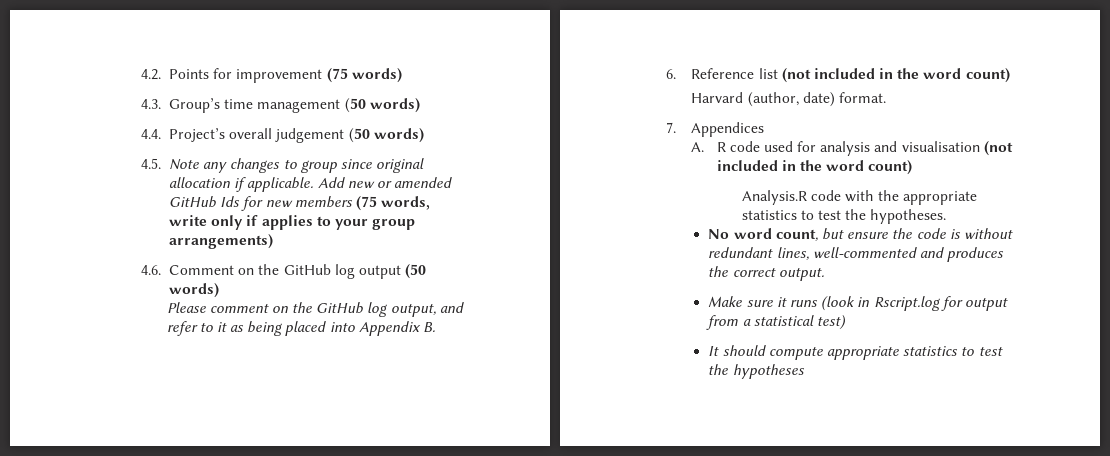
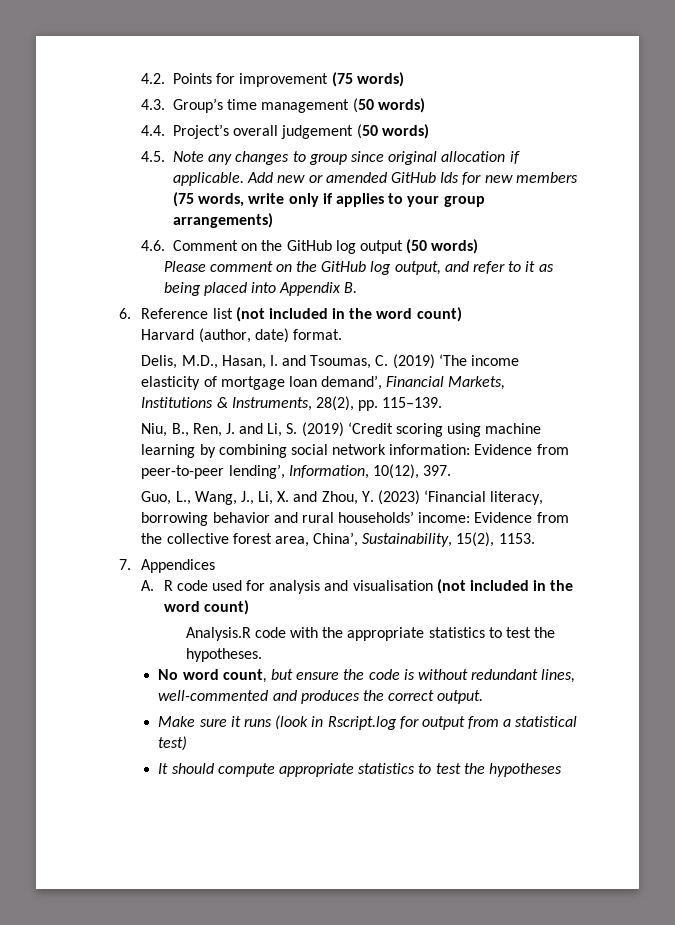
(886, 97) none -> [141,354,520,369] [141,375,506,390] [141,396,443,411] [141,422,542,437] [141,444,569,458] [141,464,452,479] [141,490,544,505] [141,511,569,526] [141,532,535,547] // Delis, M.D., Hasan, I. and Tsoumas, C. (2019) ‘The income elasticity of mortgage loan demand’, Financial Markets, Institutions & Instruments, 28(2), pp. 115–139. // Niu, B., Ren, J. and Li, S. (2019) ‘Credit scoring using machine learning by combining social network information: Evidence from peer-to-peer lending’, Information, 10(12), 397. // Guo, L., Wang, J., Li, X. and Zhou, Y. (2023) ‘Financial literacy, borrowing behavior and rural households’ income: Evidence from the collective forest area, China’, Sustainability, 15(2), 1153.

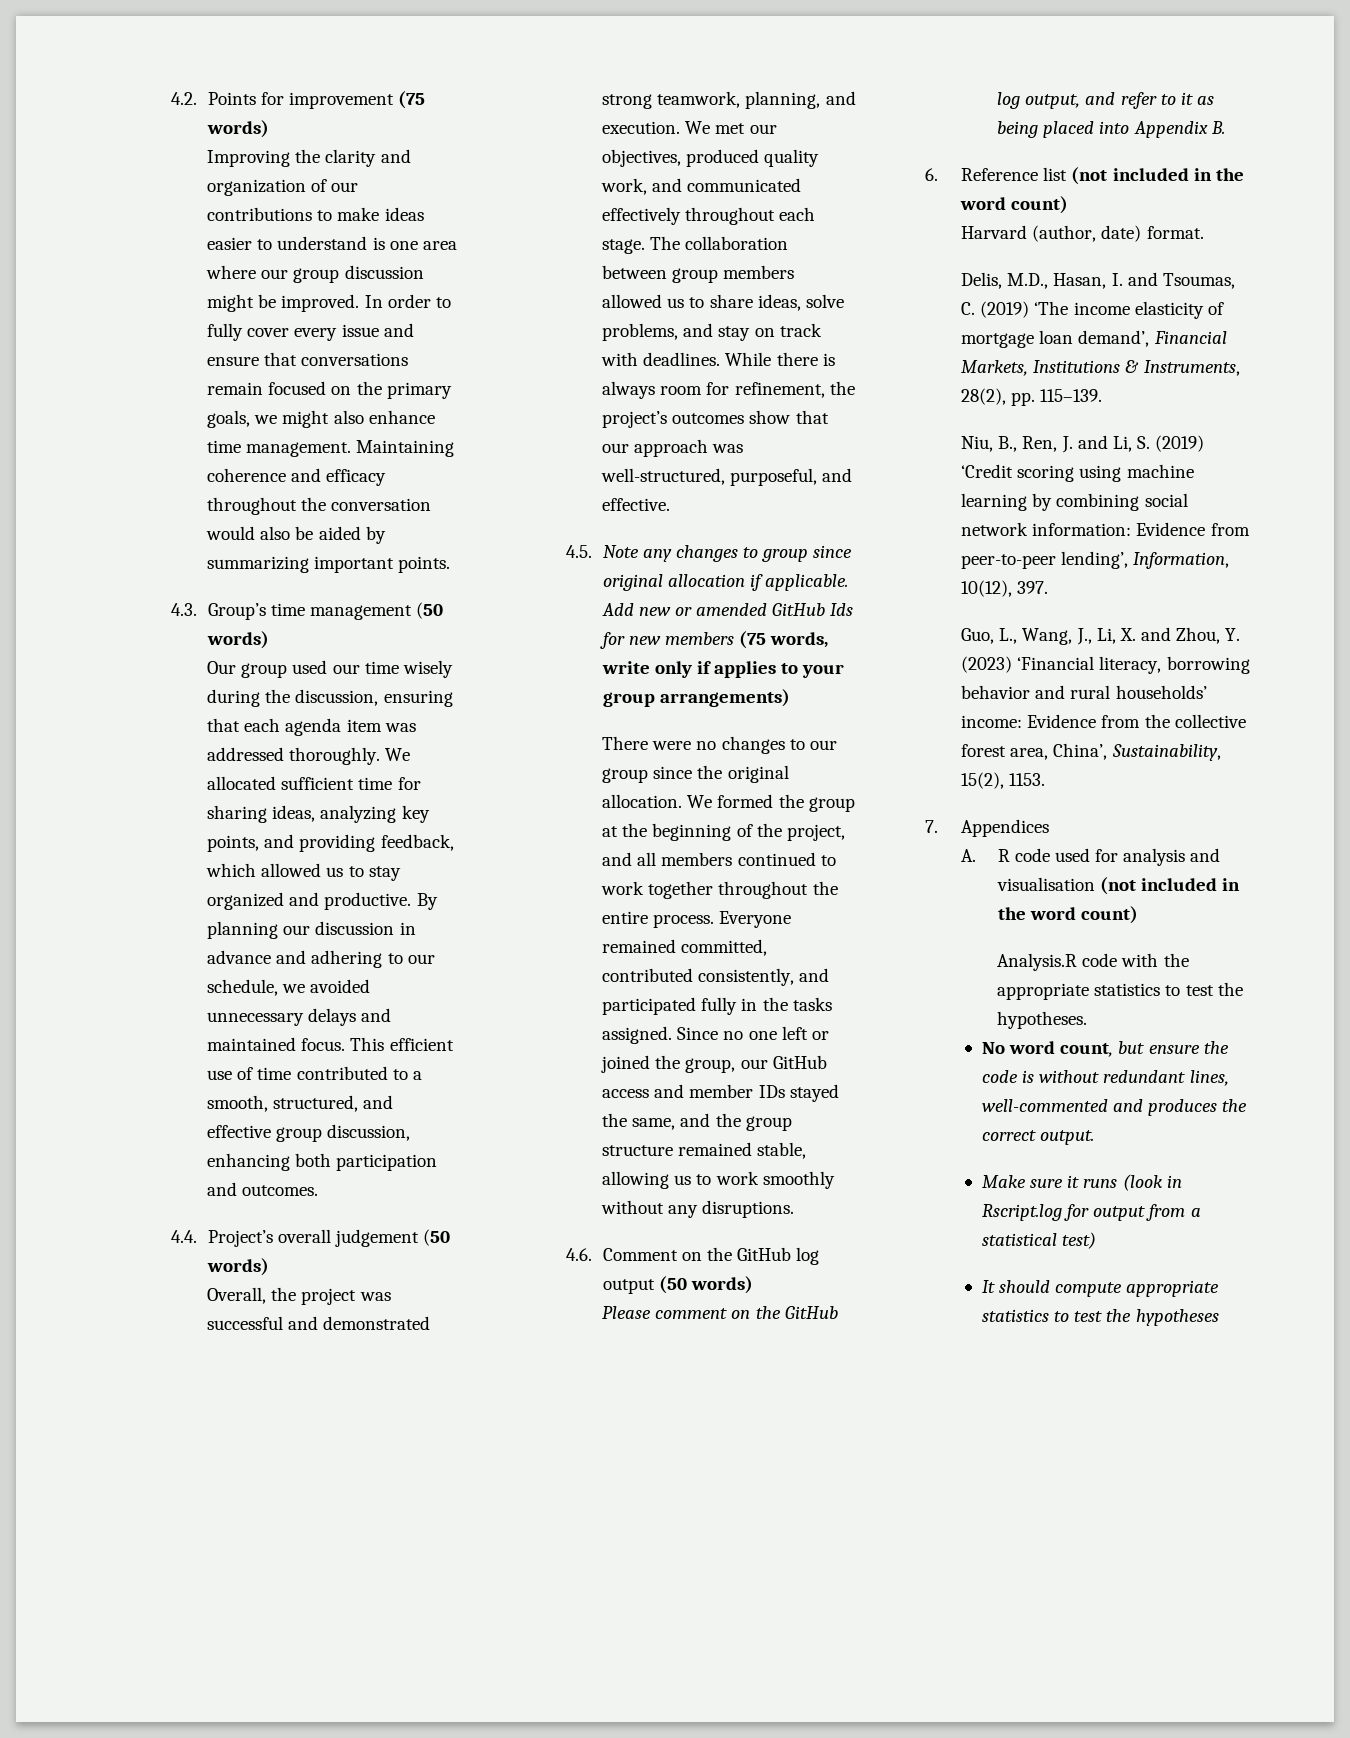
(404, 79) none -> [207,149,411,167] [207,179,359,196] [207,207,424,221] [207,236,457,250] [206,265,424,283] [207,294,451,312] [207,323,414,341] [207,352,409,366] [207,381,452,399] [207,410,435,428] [207,440,455,457] [207,468,387,486] [207,497,432,515] [206,526,386,544] [207,556,451,573] // Improving the clarity and organization of our contributions to make ideas easier to understand is one area where our group discussion might be improved. In order to fully cover every issue and ensure that conversations remain focused on the primary goals, we might also enhance time management. Maintaining coherence and efficacy throughout the conversation would also be aided by summarizing important points.
(425, 105) none -> [207,660,453,678] [207,689,453,707] [207,718,416,736] [207,747,411,765] [207,776,421,790] [207,805,430,823] [207,834,454,852] [206,863,401,881] [207,892,438,910] [207,921,416,939] [207,950,435,968] [207,979,371,996] [207,1008,392,1026] [207,1037,454,1051] [207,1066,422,1080] [207,1095,394,1112] [207,1124,411,1142] [207,1153,438,1171] [207,1182,319,1196] // Our group used our time wisely during the discussion, ensuring that each agenda item was addressed thoroughly. We allocated sufficient time for sharing ideas, analyzing key points, and providing feedback, which allowed us to stay organized and productive. By planning our discussion in advance and adhering to our schedule, we avoided unnecessary delays and maintained focus. This efficient use of time contributed to a smooth, structured, and effective group discussion, enhancing both participation and outcomes.
(429, 131) none -> [207,1287,391,1305] [207,1316,431,1330] [602,91,856,109] [602,121,777,134] [602,149,820,167] [601,178,802,195] [602,207,816,225] [602,236,789,254] [602,265,795,283] [602,294,844,311] [602,323,822,341] [601,352,835,366] [602,381,855,399] [602,410,829,428] [602,439,744,457] [601,468,853,486] [602,498,671,511] // Overall, the project was successful and demonstrated strong teamwork, planning, and execution. We met our objectives, produced quality work, and communicated effectively throughout each stage. The collaboration between group members allowed us to share ideas, solve problems, and stay on track with deadlines. While there is always room for refinement, the project’s outcomes show that our approach was well-structured, purposeful, and effective.
(274, 220) none -> [602,736,837,754] [602,765,789,783] [602,794,855,812] [602,823,845,841] [602,852,836,866] [601,881,838,899] [602,911,792,928] [602,939,768,956] [602,968,830,986] [602,997,832,1015] [602,1026,829,1044] [601,1055,827,1073] [602,1084,839,1102] [602,1113,792,1131] [602,1142,807,1159] [602,1171,835,1189] [601,1200,795,1218] // There were no changes to our group since the original allocation. We formed the group at the beginning of the project, and all members continued to work together throughout the entire process. Everyone remained committed, contributed consistently, and participated fully in the tasks assigned. Since no one left or joined the group, our GitHub access and member IDs stayed the same, and the group structure remained stable, allowing us to work smoothly without any disruptions.

